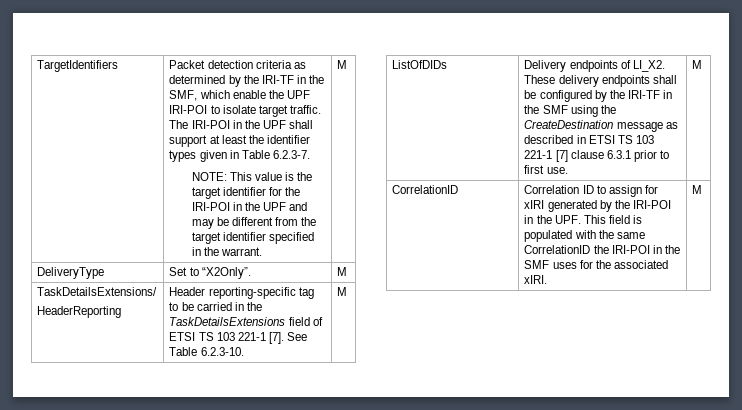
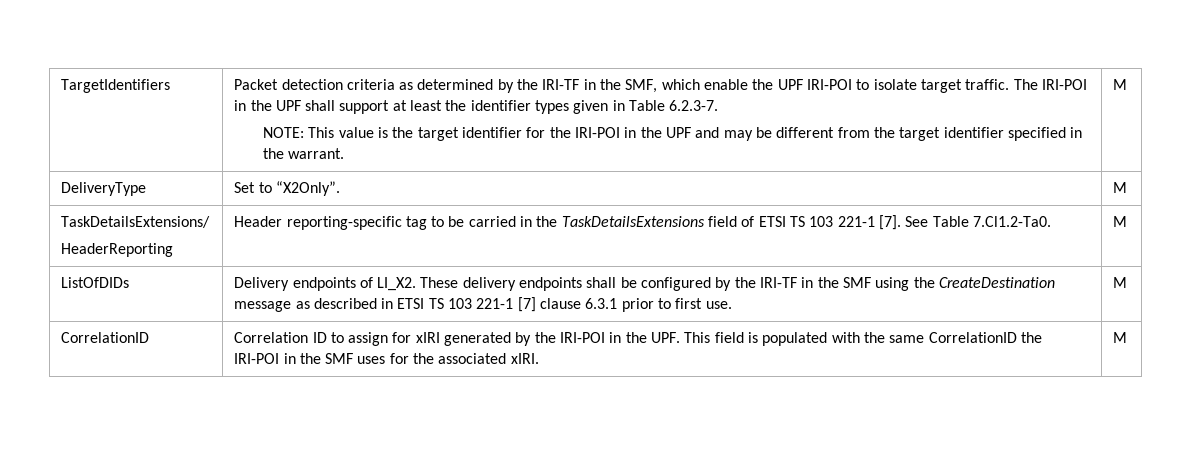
[200,347,244,356] 6.2.3-10. -> [972,216,1051,227] 7.Cl1.2-Ta0.

